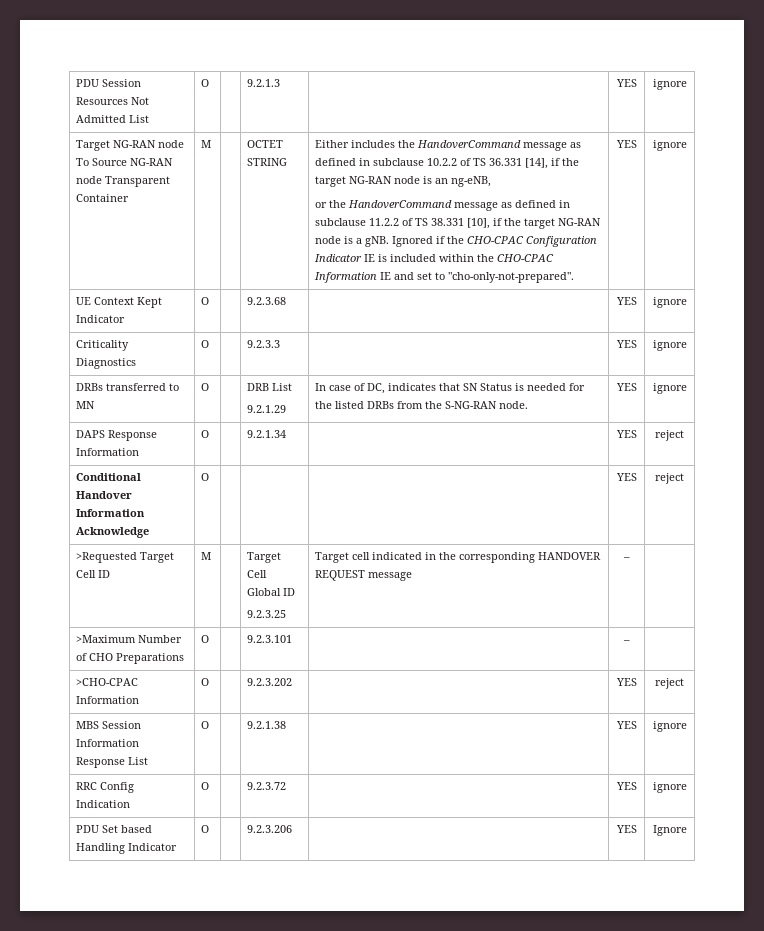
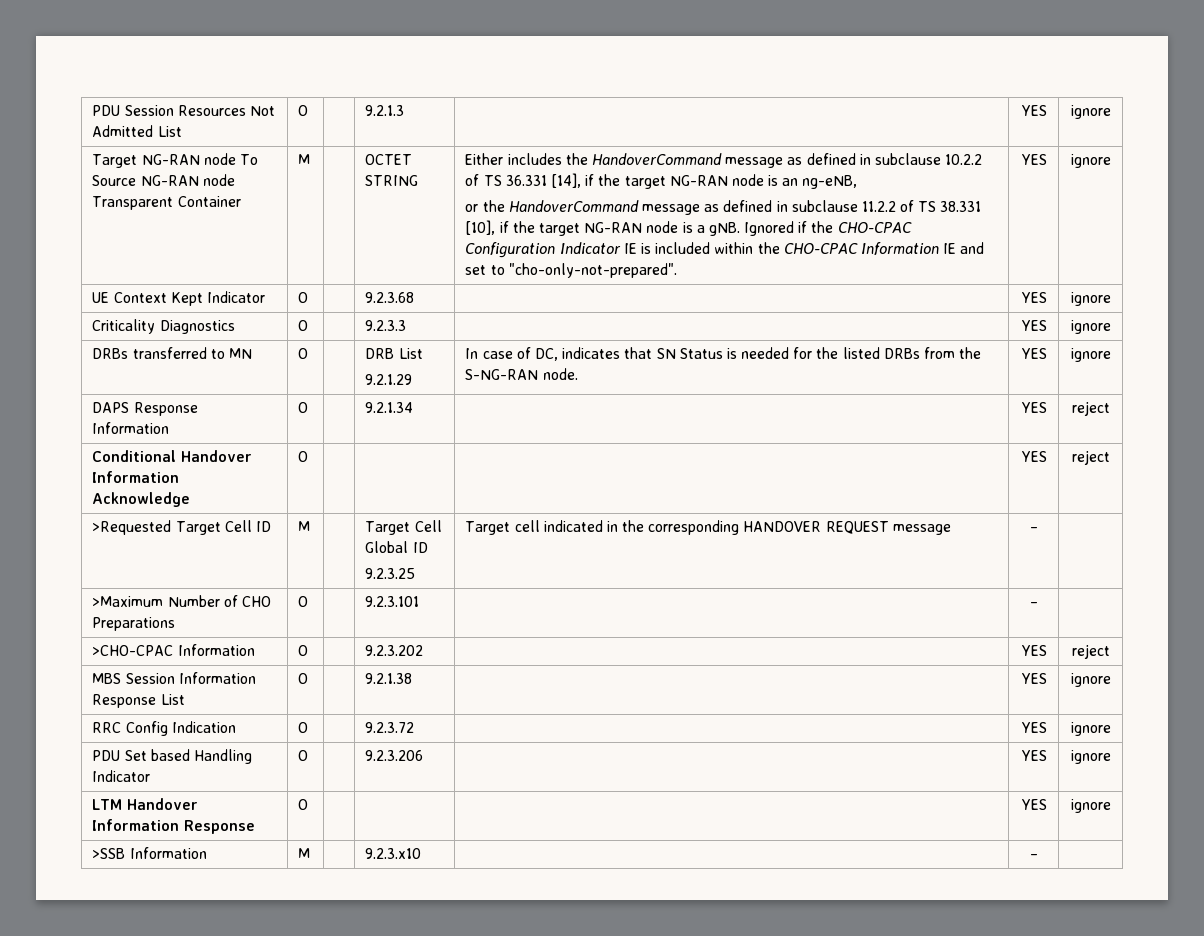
[652,825,687,836] Ignore -> [1070,750,1111,764] [92,798,198,810] [92,819,255,834] [298,799,309,810] [1020,799,1047,810] [1070,799,1111,813] [92,847,207,859] [298,848,311,859] [365,848,422,859] [1029,854,1038,859] ignore // LTM Handover Information Response | O | | | | YES | ignore // >SSB Information | M | | 9.2.3.x10 | | – |

